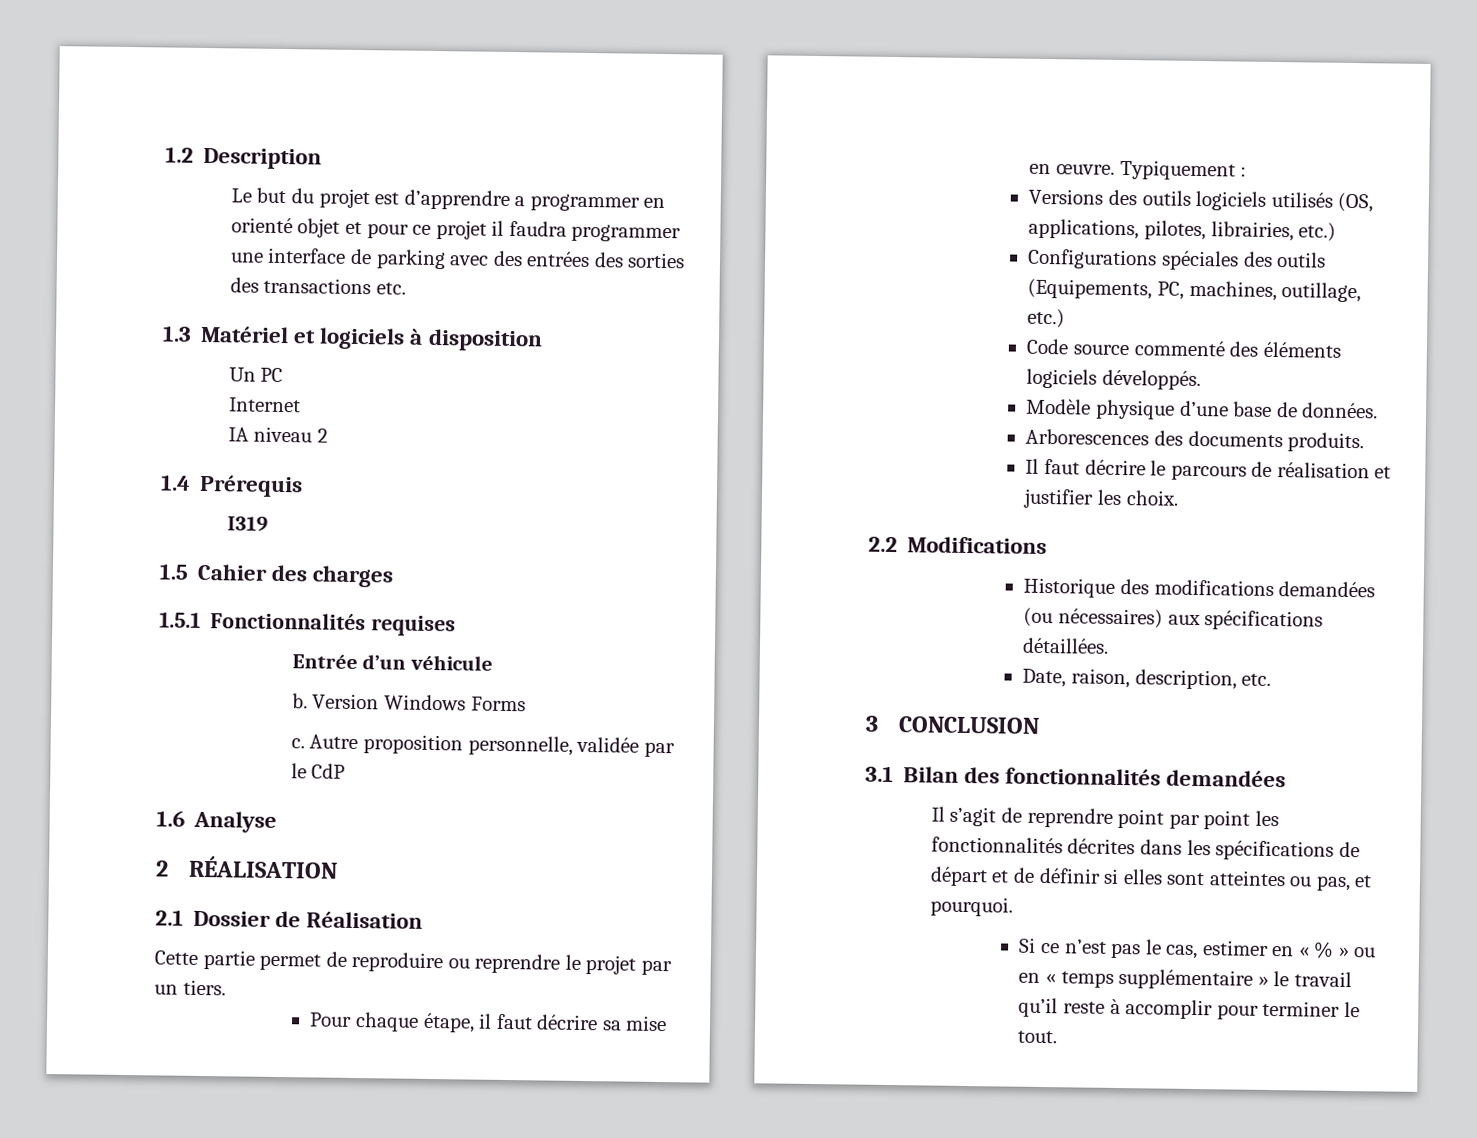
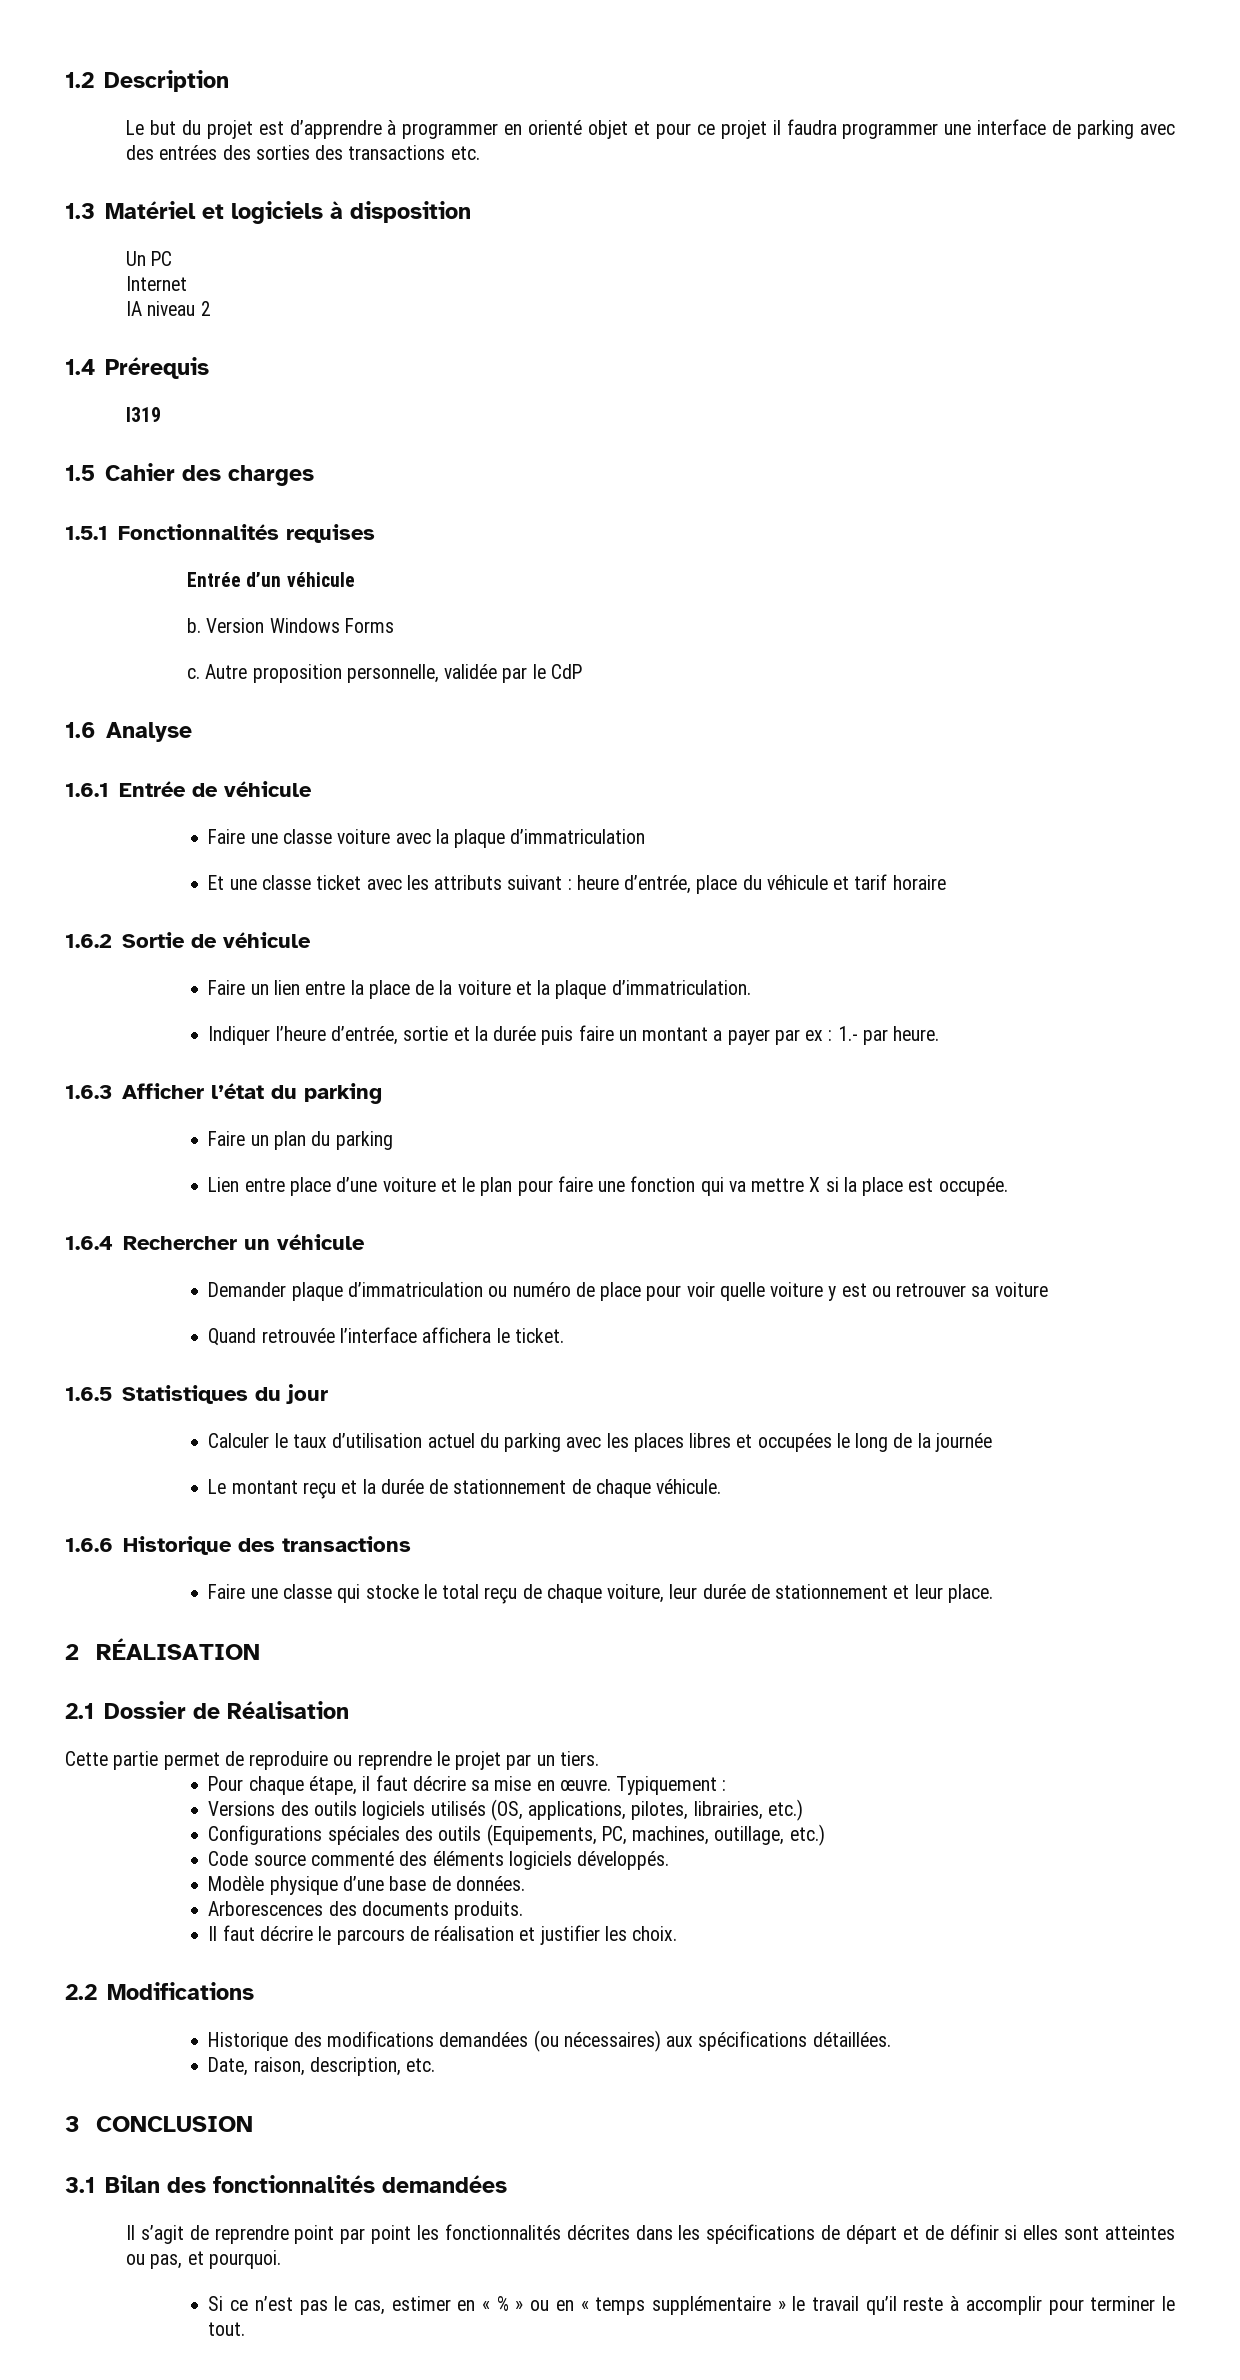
[514,196,526,207] a -> [387,120,397,135] à
(278, 821) none -> [65,781,312,797] [208,829,646,848] [208,874,946,894] [65,932,311,948] [208,980,751,999] [208,1025,940,1045] [65,1083,382,1104] [208,1131,393,1150] [208,1176,1008,1196] [65,1234,365,1250] [208,1282,1048,1301] [208,1327,564,1346] [65,1384,328,1404] [208,1433,992,1452] [208,1479,722,1499] [65,1536,411,1555] [208,1584,993,1604] // 1.6.1 Entrée de véhicule // Faire une classe voiture avec la plaque d’immatriculation // Et une classe ticket avec les attributs suivant : heure d’entrée, place du véhicule et tarif horaire // 1.6.2 Sortie de véhicule // Faire un lien entre la place de la voiture et la plaque d’immatriculation. // Indiquer l’heure d’entrée, sortie et la durée puis faire un montant a payer par ex : 1.- par heure. // 1.6.3 Afficher l’état du parking // Faire un plan du parking // Lien entre place d’une voiture et le plan pour faire une fonction qui va mettre X si la place est occupée. // 1.6.4 Rechercher un véhicule // Demander plaque d’immatriculation ou numéro de place pour voir quelle voiture y est ou retrouver sa voiture // Quand retrouvée l’interface affichera le ticket. // 1.6.5 Statistiques du jour // Calculer le taux d’utilisation actuel du parking avec les places libres et occupées le long de la journée // Le montant reçu et la durée de stationnement de chaque véhicule. // 1.6.6 Historique des transactions // Faire une classe qui stocke le total reçu de chaque voiture, leur durée de stationnement et leur place.

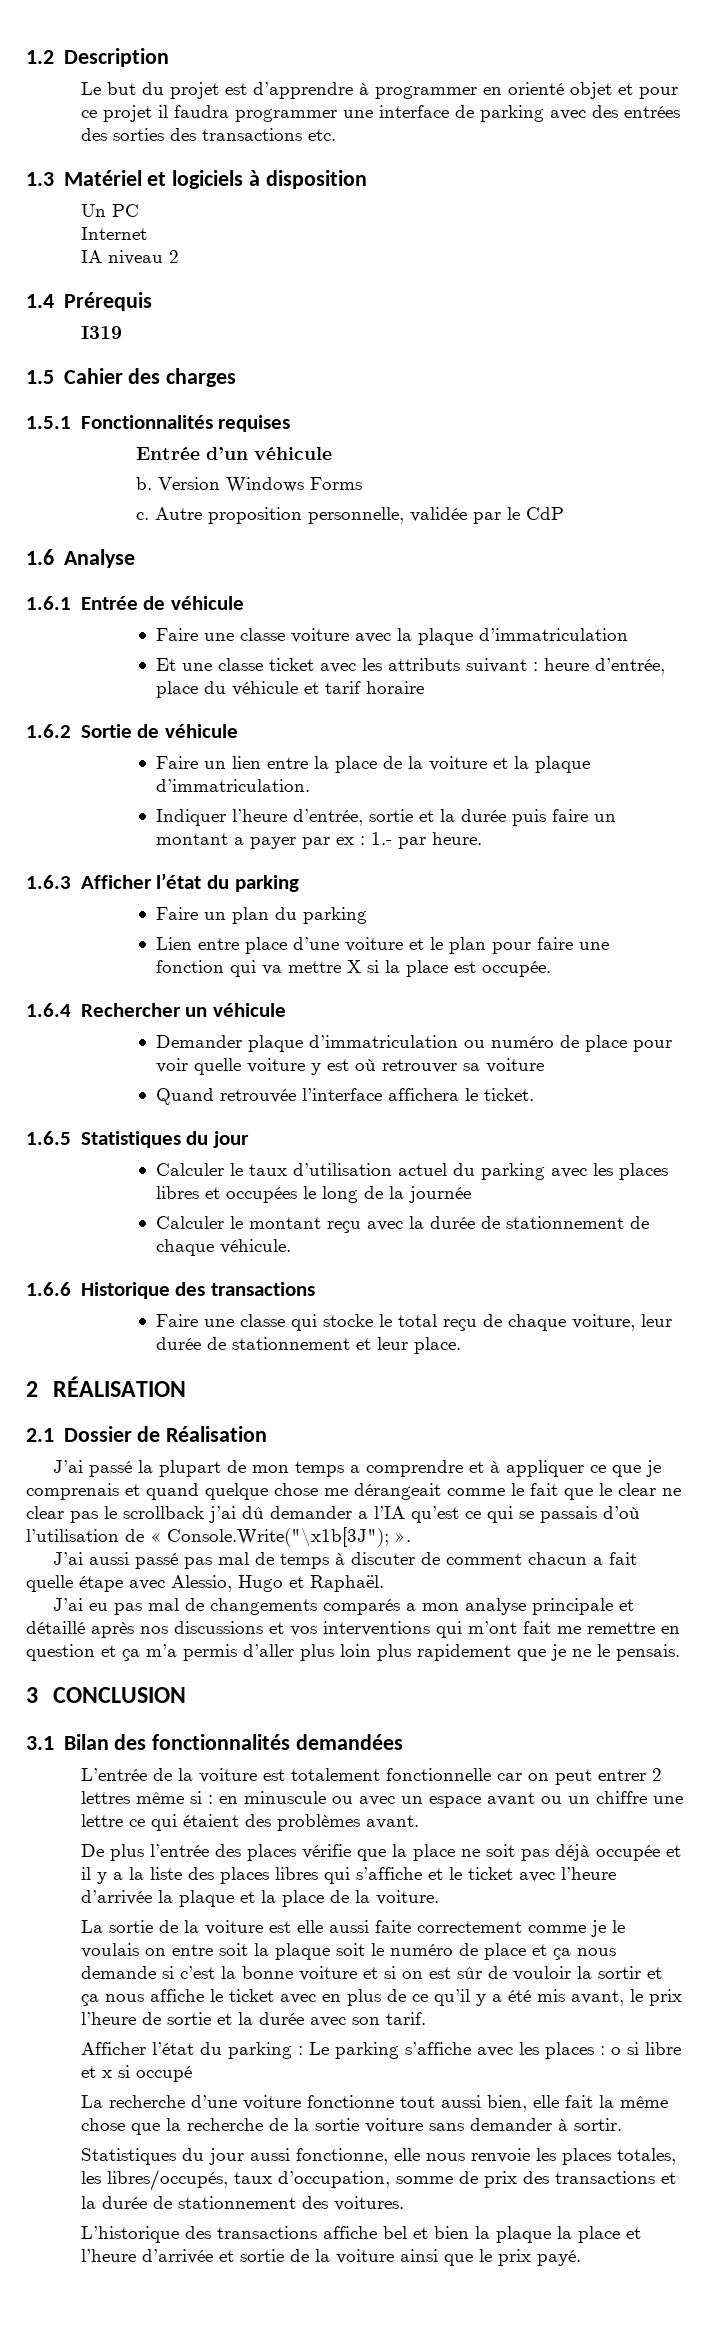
[871,1286,891,1297] ou -> [355,1059,377,1071] où
[208,1479,227,1494] Le -> [156,1216,244,1229] Calculer le
[341,1480,358,1494] et -> [367,1221,404,1231] avec
[65,1751,599,1770] [208,1775,727,1795] [208,1799,803,1821] [208,1824,825,1846] [208,1851,670,1870] [208,1876,525,1895] [208,1901,524,1920] [208,1925,678,1945] [65,1982,254,2000] [208,2030,891,2052] [208,2057,436,2076] Cette partie permet de reproduire ou reprendre le projet par un tiers. // Pour chaque étape, il faut décrire sa mise en œuvre. Typiquement : // Versions des outils logiciels utilisés (OS, applications, pilotes, librairies, etc.) // Configurations spéciales des outils (Equipements, PC, machines, outillage, etc.) // Code source commenté des éléments logiciels développés. // Modèle physique d’une base de données. // Arborescences des documents produits. // Il faut décrire le parcours de réalisation et justifier les choix. // 2.2 Modifications // Historique des modifications demandées (ou nécessaires) aux spécifications détaillées. // Date, raison, description, etc. -> [53,1460,662,1477] [26,1483,681,1500] [26,1506,640,1523] [26,1527,411,1547] [53,1552,638,1569] [26,1575,384,1592] [53,1598,635,1615] [26,1621,680,1638] [26,1644,680,1661] J’ai passé la plupart de mon temps a comprendre et à appliquer ce que je comprenais et quand quelque chose me dérangeait comme le fait que le clear ne clear pas le scrollback j’ai dû demander a l’IA qu’est ce qui se passais d’où l’utilisation de « Console.Write("\x1b[3J"); ». // J’ai aussi passé pas mal de temps à discuter de comment chacun a fait quelle étape avec Alessio, Hugo et Raphaël. // J’ai eu pas mal de changements comparés a mon analyse principale et détaillé après nos discussions et vos interventions qui m’ont fait me remettre en question et ça m’a permis d’aller plus loin plus rapidement que je ne le pensais.
[125,2224,1175,2244] [125,2250,281,2269] [208,2296,1175,2315] [208,2322,246,2336] Il s’agit de reprendre point par point les fonctionnalités décrites dans les spécifications de départ et de définir si elles sont atteintes ou pas, et pourquoi. // Si ce n’est pas le cas, estimer en « % » ou en « temps supplémentaire » le travail qu’il reste à accomplir pour terminer le tout. -> [80,1768,662,1785] [80,1791,683,1808] [80,1814,419,1831] [80,1844,681,1861] [80,1867,616,1884] [80,1890,439,1907] [80,1920,625,1937] [80,1943,616,1960] [80,1966,662,1981] [80,1989,682,2006] [80,2012,426,2027] [80,2042,681,2059] [80,2065,192,2082] [80,2095,668,2112] [80,2118,622,2135] [80,2148,676,2165] [80,2169,676,2191] [80,2196,404,2211] [80,2226,641,2243] [80,2249,581,2266] L’entrée de la voiture est totalement fonctionnelle car on peut entrer 2 lettres même si : en minuscule ou avec un espace avant ou un chiffre une lettre ce qui étaient des problèmes avant. // De plus l’entrée des places vérifie que la place ne soit pas déjà occupée et il y a la liste des places libres qui s’affiche et le ticket avec l’heure d’arrivée la plaque et la place de la voiture. // La sortie de la voiture est elle aussi faite correctement comme je le voulais on entre soit la plaque soit le numéro de place et ça nous demande si c’est la bonne voiture et si on est sûr de vouloir la sortir et ça nous affiche le ticket avec en plus de ce qu’il y a été mis avant, le prix l’heure de sortie et la durée avec son tarif. // Afficher l’état du parking : Le parking s’affiche avec les places : o si libre et x si occupé // La recherche d’une voiture fonctionne tout aussi bien, elle fait la même chose que la recherche de la sortie voiture sans demander à sortir. // Statistiques du jour aussi fonctionne, elle nous renvoie les places totales, les libres/occupés, taux d’occupation, somme de prix des transactions et la durée de stationnement des voitures. // L’historique des transactions affiche bel et bien la plaque la place et l’heure d’arrivée et sortie de la voiture ainsi que le prix payé.

